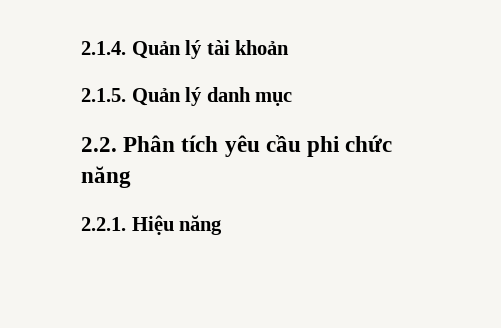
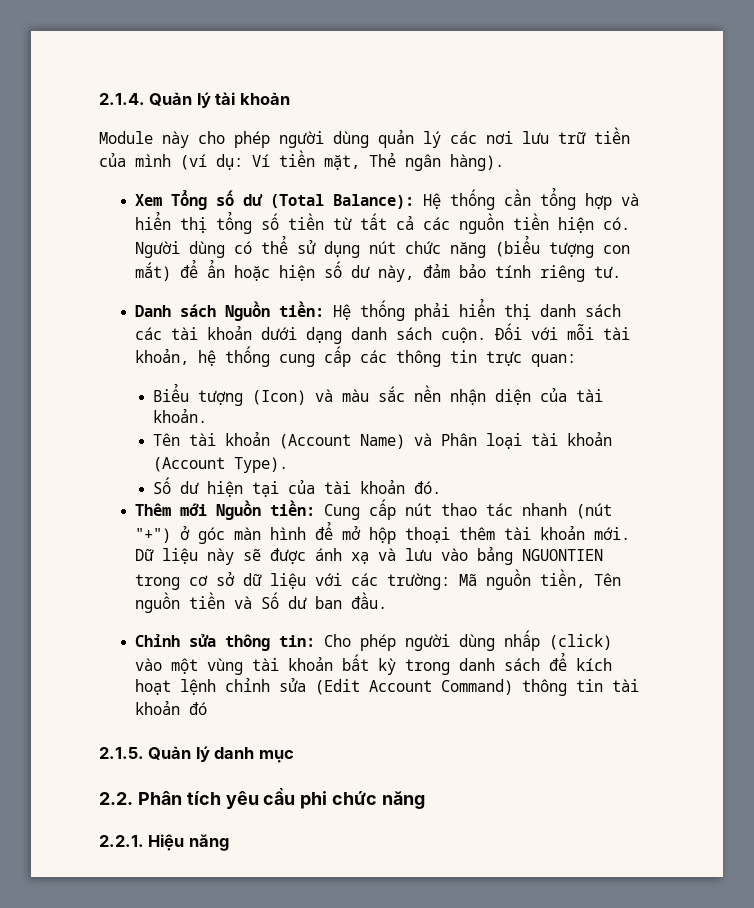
(290, 47) none -> [99,127,630,148] [99,150,504,171] [134,188,639,210] [134,212,630,234] [134,236,630,258] [134,260,621,282] [134,299,621,321] [134,323,630,344] [134,346,576,367] [153,384,604,406] [153,409,208,423] [153,432,613,449] [153,457,289,473] [153,477,442,497] [134,499,612,520] [134,522,630,544] [134,547,603,565] [134,569,621,590] [134,592,387,613] [134,630,612,651] [134,653,612,675] [134,678,639,696] [134,701,207,715] // Module này cho phép người dùng quản lý các nơi lưu trữ tiền của mình (ví dụ: Ví tiền mặt, Thẻ ngân hàng). // Xem Tổng số dư (Total Balance): Hệ thống cần tổng hợp và hiển thị tổng số tiền từ tất cả các nguồn tiền hiện có. Người dùng có thể sử dụng nút chức năng (biểu tượng con mắt) để ẩn hoặc hiện số dư này, đảm bảo tính riêng tư. // Danh sách Nguồn tiền: Hệ thống phải hiển thị danh sách các tài khoản dưới dạng danh sách cuộn. Đối với mỗi tài khoản, hệ thống cung cấp các thông tin trực quan: // Biểu tượng (Icon) và màu sắc nền nhận diện của tài khoản. // Tên tài khoản (Account Name) và Phân loại tài khoản (Account Type). // Số dư hiện tại của tài khoản đó. // Thêm mới Nguồn tiền: Cung cấp nút thao tác nhanh (nút "+") ở góc màn hình để mở hộp thoại thêm tài khoản mới. Dữ liệu này sẽ được ánh xạ và lưu vào bảng NGUONTIEN trong cơ sở dữ liệu với các trường: Mã nguồn tiền, Tên nguồn tiền và Số dư ban đầu. // Chỉnh sửa thông tin: Cho phép người dùng nhấp (click) vào một vùng tài khoản bất kỳ trong danh sách để kích hoạt lệnh chỉnh sửa (Edit Account Command) thông tin tài khoản đó

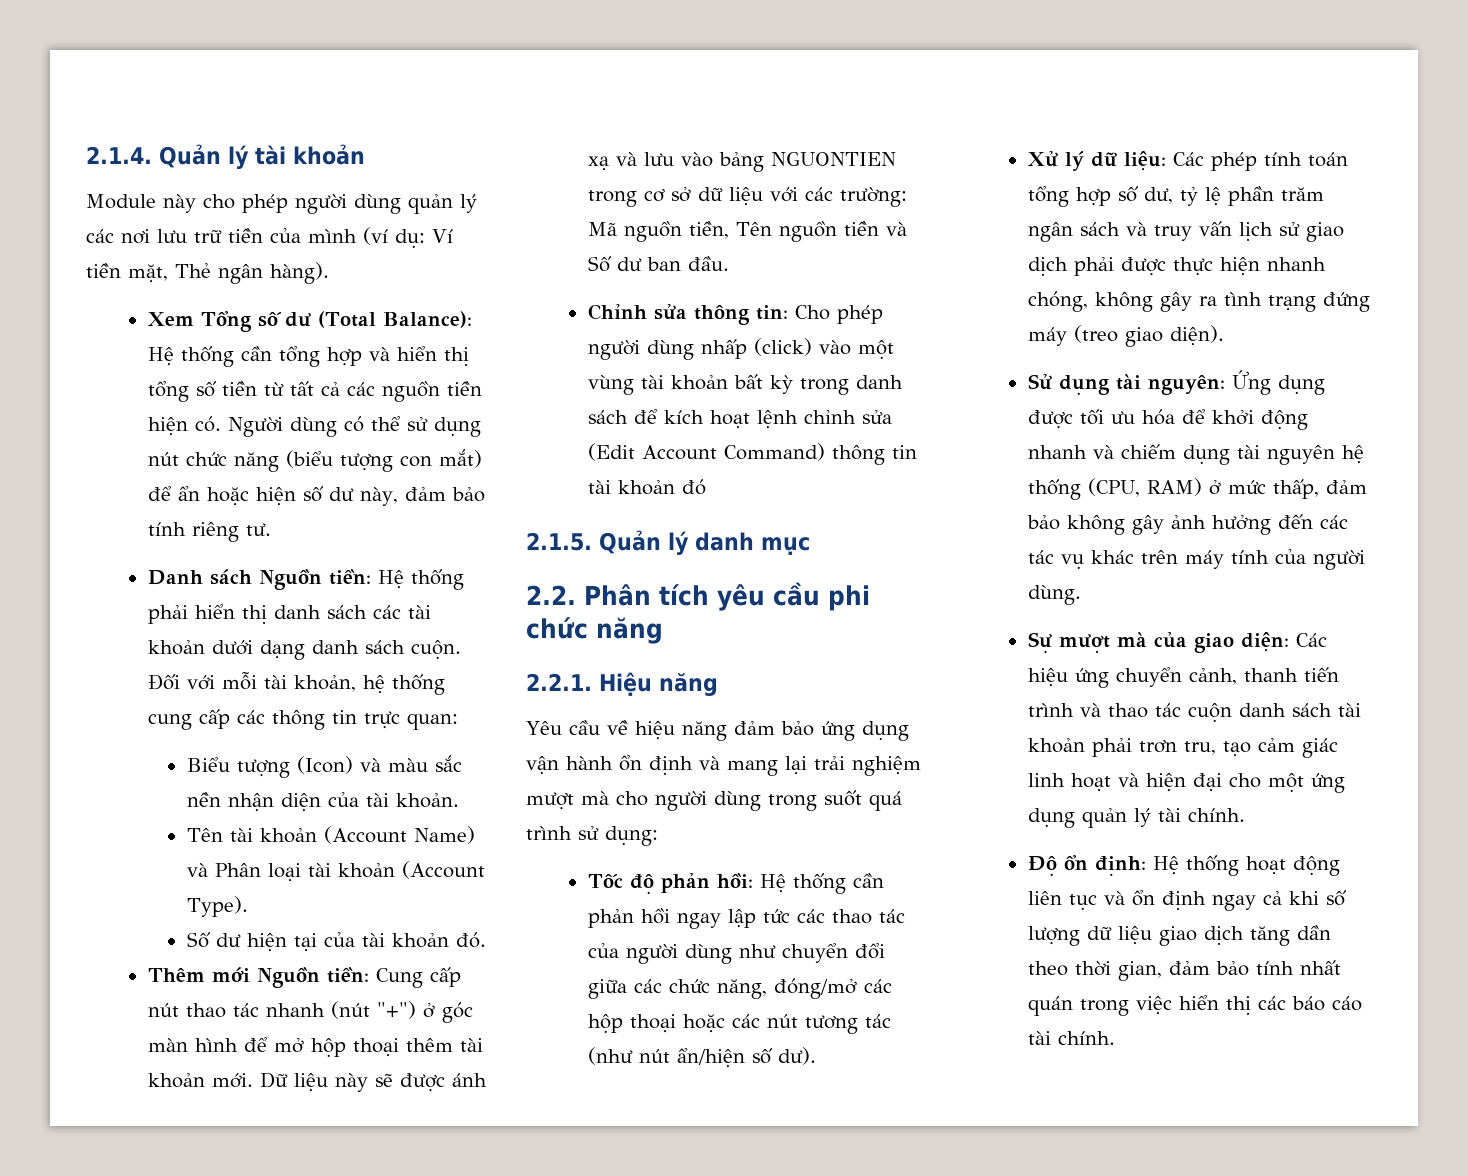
(229, 842) none -> [526,720,909,741] [526,755,921,776] [526,790,902,811] [526,826,658,846] [587,873,884,894] [587,908,905,929] [587,943,885,964] [587,978,892,999] [587,1014,891,1034] [587,1047,816,1068] [1027,151,1348,171] [1027,186,1324,207] [1027,221,1344,242] [1027,257,1326,276] [1027,291,1370,312] [1027,325,1224,347] [1027,370,1325,395] [1027,409,1308,430] [1027,444,1364,465] [1027,478,1367,500] [1026,514,1348,535] [1027,549,1365,570] [1027,585,1081,605] [1027,632,1327,653] [1027,667,1339,688] [1027,703,1361,722] [1027,738,1338,758] [1027,773,1345,793] [1027,808,1245,828] [1027,855,1340,876] [1027,890,1346,911] [1027,925,1331,946] [1027,960,1341,981] [1027,995,1362,1016] [1027,1031,1115,1045] // Yêu cầu về hiệu năng đảm bảo ứng dụng vận hành ổn định và mang lại trải nghiệm mượt mà cho người dùng trong suốt quá trình sử dụng: // Tốc độ phản hồi: Hệ thống cần phản hồi ngay lập tức các thao tác của người dùng như chuyển đổi giữa các chức năng, đóng/mở các hộp thoại hoặc các nút tương tác (như nút ẩn/hiện số dư). // Xử lý dữ liệu: Các phép tính toán tổng hợp số dư, tỷ lệ phần trăm ngân sách và truy vấn lịch sử giao dịch phải được thực hiện nhanh chóng, không gây ra tình trạng đứng máy (treo giao diện). // Sử dụng tài nguyên: Ứng dụng được tối ưu hóa để khởi động nhanh và chiếm dụng tài nguyên hệ thống (CPU, RAM) ở mức thấp, đảm bảo không gây ảnh hưởng đến các tác vụ khác trên máy tính của người dùng. // Sự mượt mà của giao diện: Các hiệu ứng chuyển cảnh, thanh tiến trình và thao tác cuộn danh sách tài khoản phải trơn tru, tạo cảm giác linh hoạt và hiện đại cho một ứng dụng quản lý tài chính. // Độ ổn định: Hệ thống hoạt động liên tục và ổn định ngay cả khi số lượng dữ liệu giao dịch tăng dần theo thời gian, đảm bảo tính nhất quán trong việc hiển thị các báo cáo tài chính.

